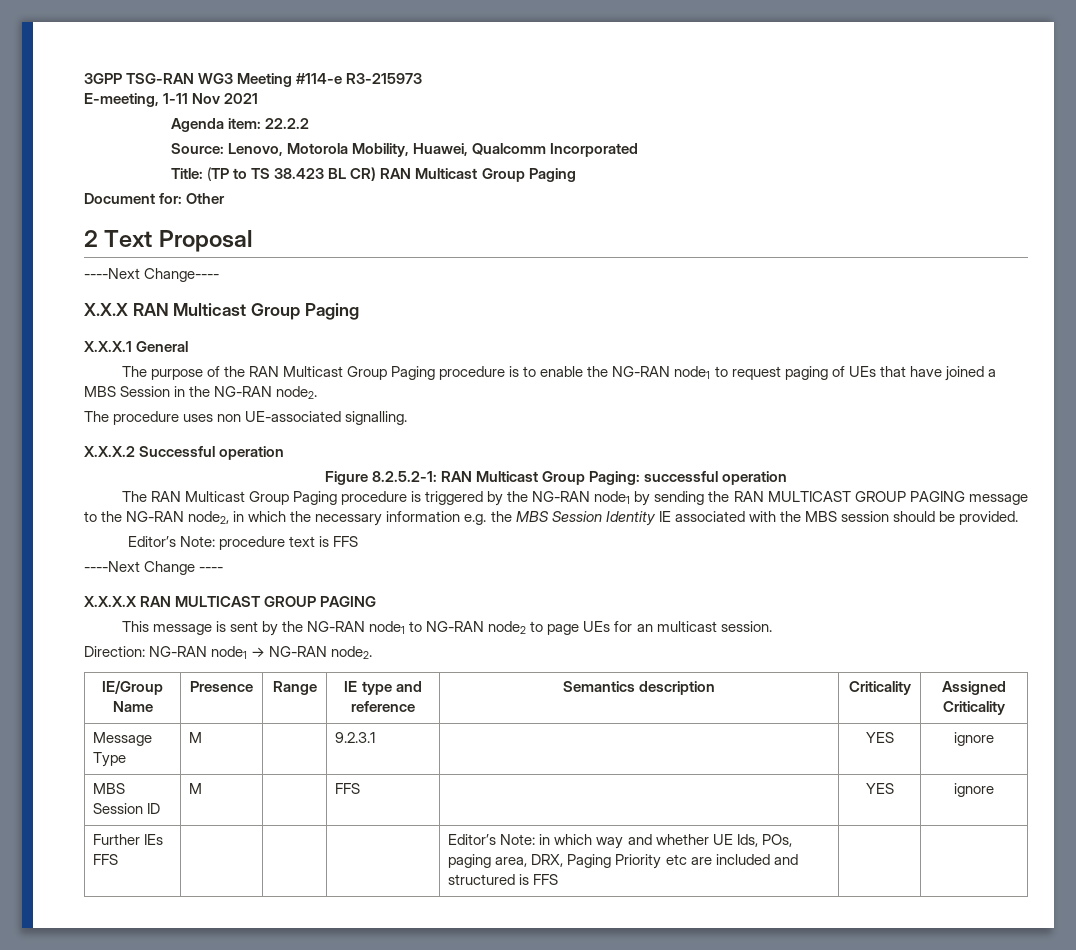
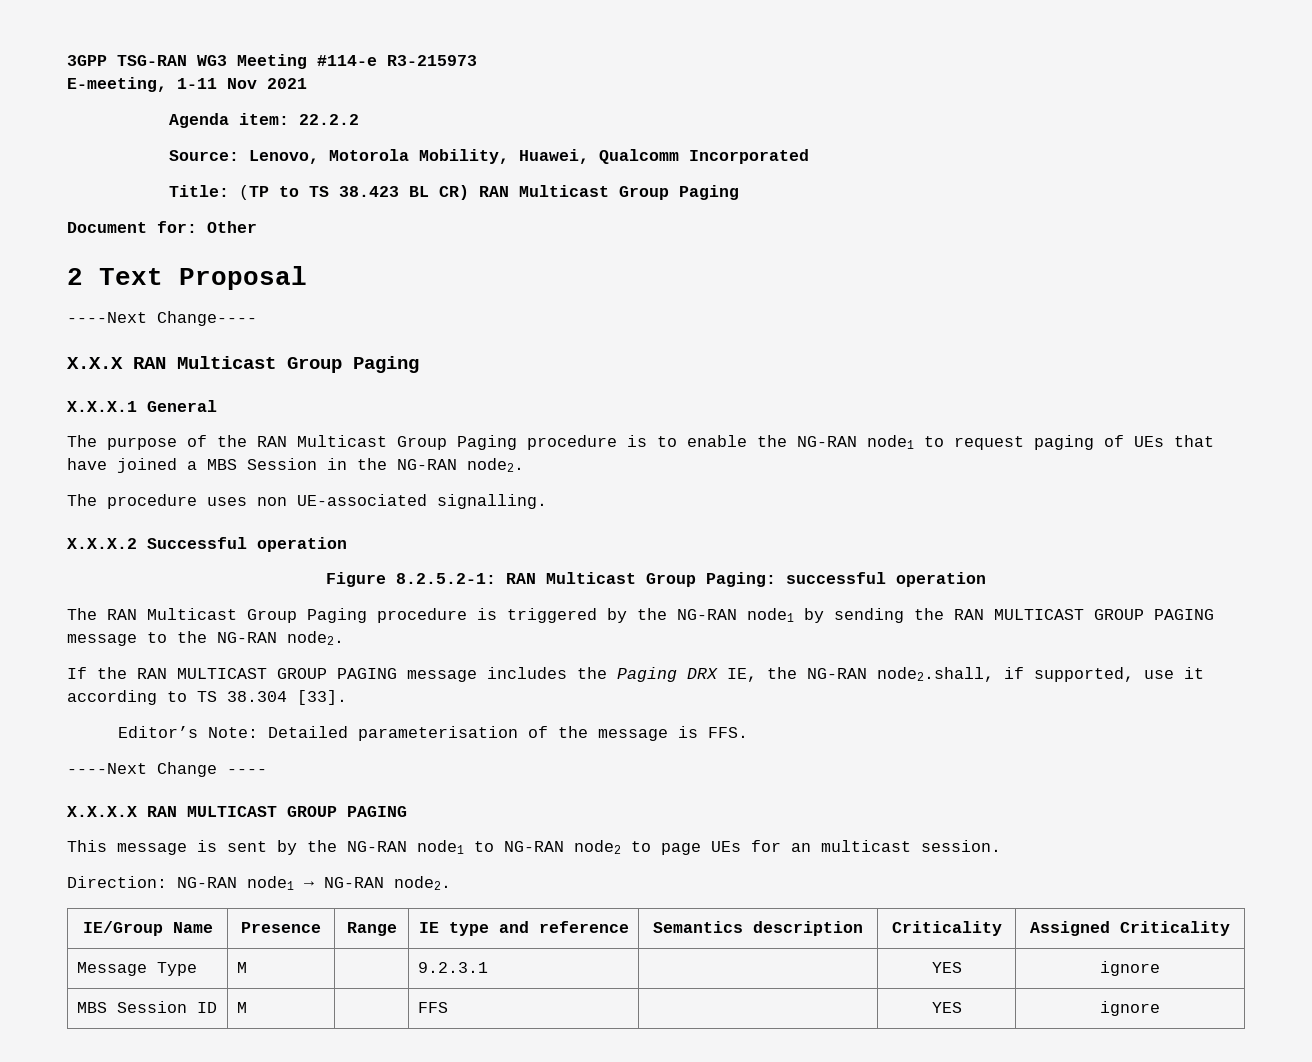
[188,511,1019,526] [127,536,358,550] node2, in which the necessary information e.g. the MBS Session Identity IE associated with the MBS session should be provided. // Editor’s Note: procedure text is FFS -> [287,631,344,645] [67,667,1204,682] [67,690,347,705] [118,726,749,741] node2. // If the RAN MULTICAST GROUP PAGING message includes the Paging DRX IE, the NG-RAN node2.shall, if supported, use it according to TS 38.304 [33]. // Editor’s Note: Detailed parameterisation of the message is FFS.
[93,834,164,845] [93,854,119,865] [448,834,792,849] [448,854,798,869] [448,874,559,885] // Further IEs FFS | | | | Editor’s Note: in which way and whether UE Ids, POs, paging area, DRX, Paging Priority etc are included and structured is FFS | | -> (1160, 1008) none

